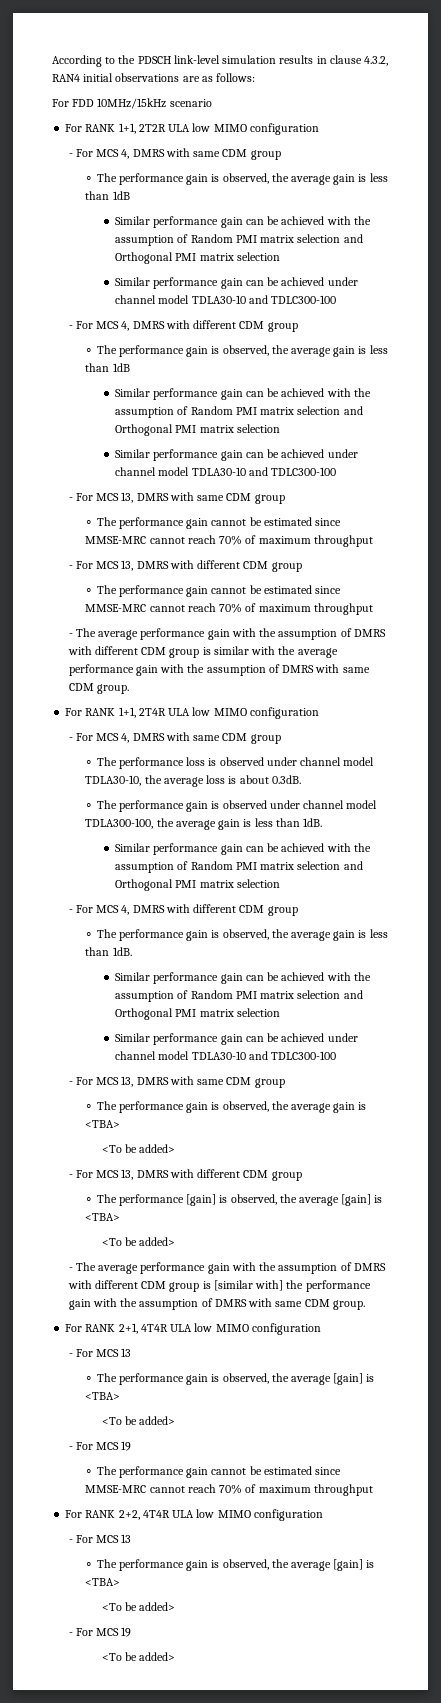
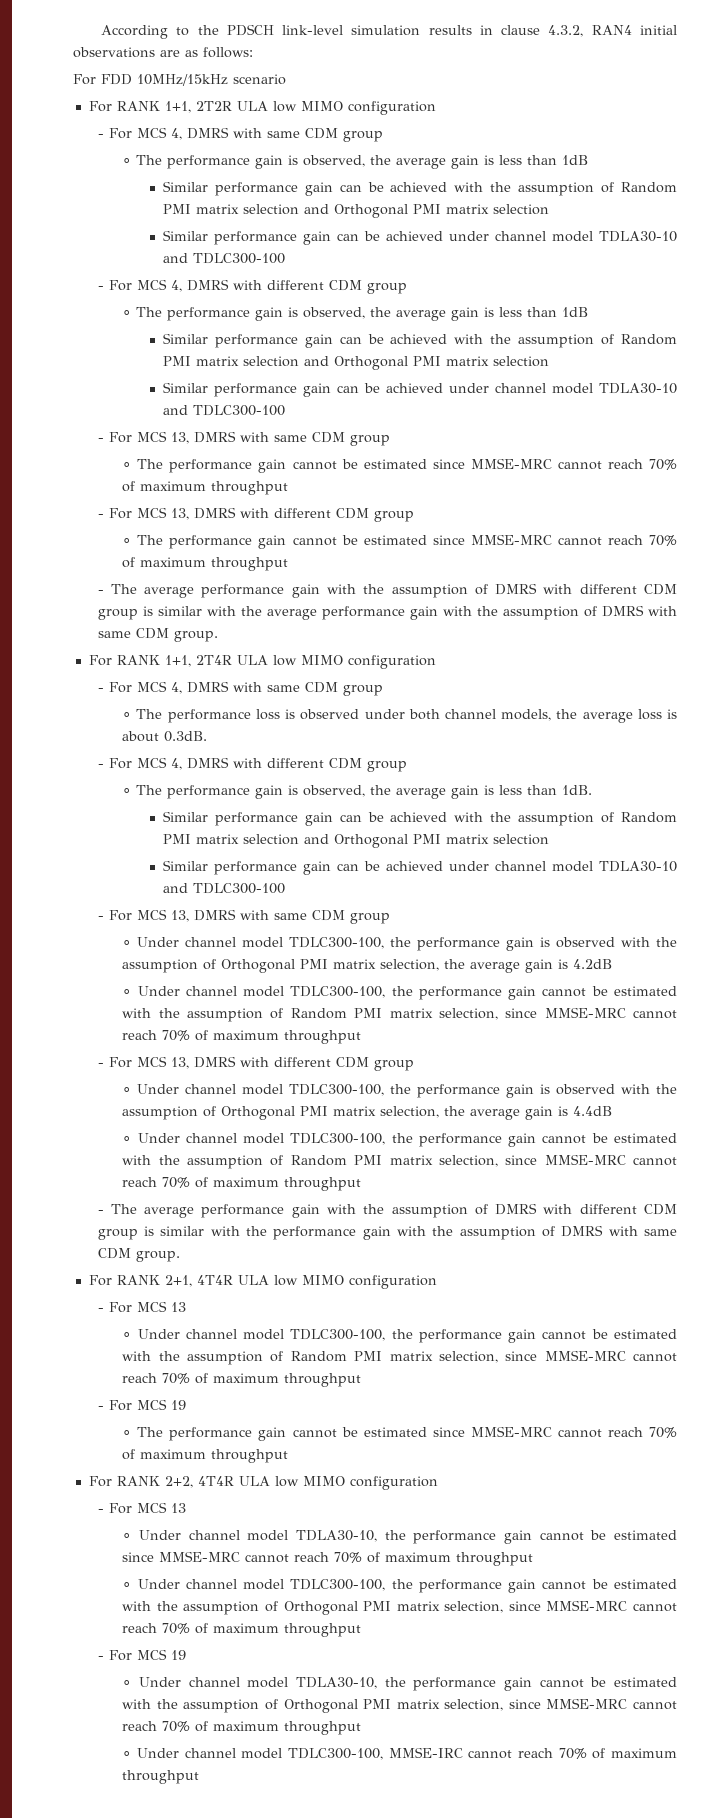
[299,757,375,766] [85,775,142,786] channel model TDLA30-10, -> [408,709,552,721] both channel models,
[85,800,378,812] [85,818,322,830] [115,843,371,855] [115,861,363,873] [115,879,280,891] // ∘ The performance gain is observed under channel model TDLA300-100, the average gain is less than 1dB. // Similar performance gain can be achieved with the assumption of Random PMI matrix selection and Orthogonal PMI matrix selection -> (208, 736) none
[96,1101,367,1113] [85,1120,121,1128] [101,1144,176,1153] The performance gain is observed, the average gain is <TBA> // <To be added> -> [137,937,677,951] [122,959,613,973] [122,986,677,1000] [122,1007,677,1022] [122,1030,362,1044] Under channel model TDLC300-100, the performance gain is observed with the assumption of Orthogonal PMI matrix selection, the average gain is 4.2dB // ∘ Under channel model TDLC300-100, the performance gain cannot be estimated with the assumption of Random PMI matrix selection, since MMSE-MRC cannot reach 70% of maximum throughput
[96,1194,383,1206] [85,1213,121,1221] [101,1237,176,1246] The performance [gain] is observed, the average [gain] is <TBA> // <To be added> -> [137,1084,677,1098] [122,1106,613,1120] [122,1133,677,1147] [122,1154,677,1169] [122,1177,362,1191] Under channel model TDLC300-100, the performance gain is observed with the assumption of Orthogonal PMI matrix selection, the average gain is 4.4dB // ∘ Under channel model TDLC300-100, the performance gain cannot be estimated with the assumption of Random PMI matrix selection, since MMSE-MRC cannot reach 70% of maximum throughput
[213,1280,284,1291] [similar with] -> [160,1226,240,1236] similar with
[96,1373,375,1385] [85,1392,121,1400] [101,1416,176,1425] The performance gain is observed, the average [gain] is <TBA> // <To be added> -> [137,1329,677,1343] [122,1350,677,1365] [122,1373,362,1387] Under channel model TDLC300-100, the performance gain cannot be estimated with the assumption of Random PMI matrix selection, since MMSE-MRC cannot reach 70% of maximum throughput
[96,1559,375,1571] [85,1578,121,1586] [101,1602,176,1611] [68,1627,132,1637] [101,1652,176,1661] The performance gain is observed, the average [gain] is <TBA> // <To be added> // - For MCS 19 // <To be added> -> [138,1530,678,1544] [122,1551,534,1566] [122,1579,677,1593] [122,1600,677,1615] [122,1623,362,1637] [97,1649,186,1661] [122,1677,678,1691] [122,1698,677,1713] [122,1721,362,1735] [122,1747,678,1760] [122,1770,200,1784] Under channel model TDLA30-10, the performance gain cannot be estimated since MMSE-MRC cannot reach 70% of maximum throughput // ∘ Under channel model TDLC300-100, the performance gain cannot be estimated with the assumption of Orthogonal PMI matrix selection, since MMSE-MRC cannot reach 70% of maximum throughput // - For MCS 19 // ∘ Under channel model TDLA30-10, the performance gain cannot be estimated with the assumption of Orthogonal PMI matrix selection, since MMSE-MRC cannot reach 70% of maximum throughput // ∘ Under channel model TDLC300-100, MMSE-IRC cannot reach 70% of maximum throughput

